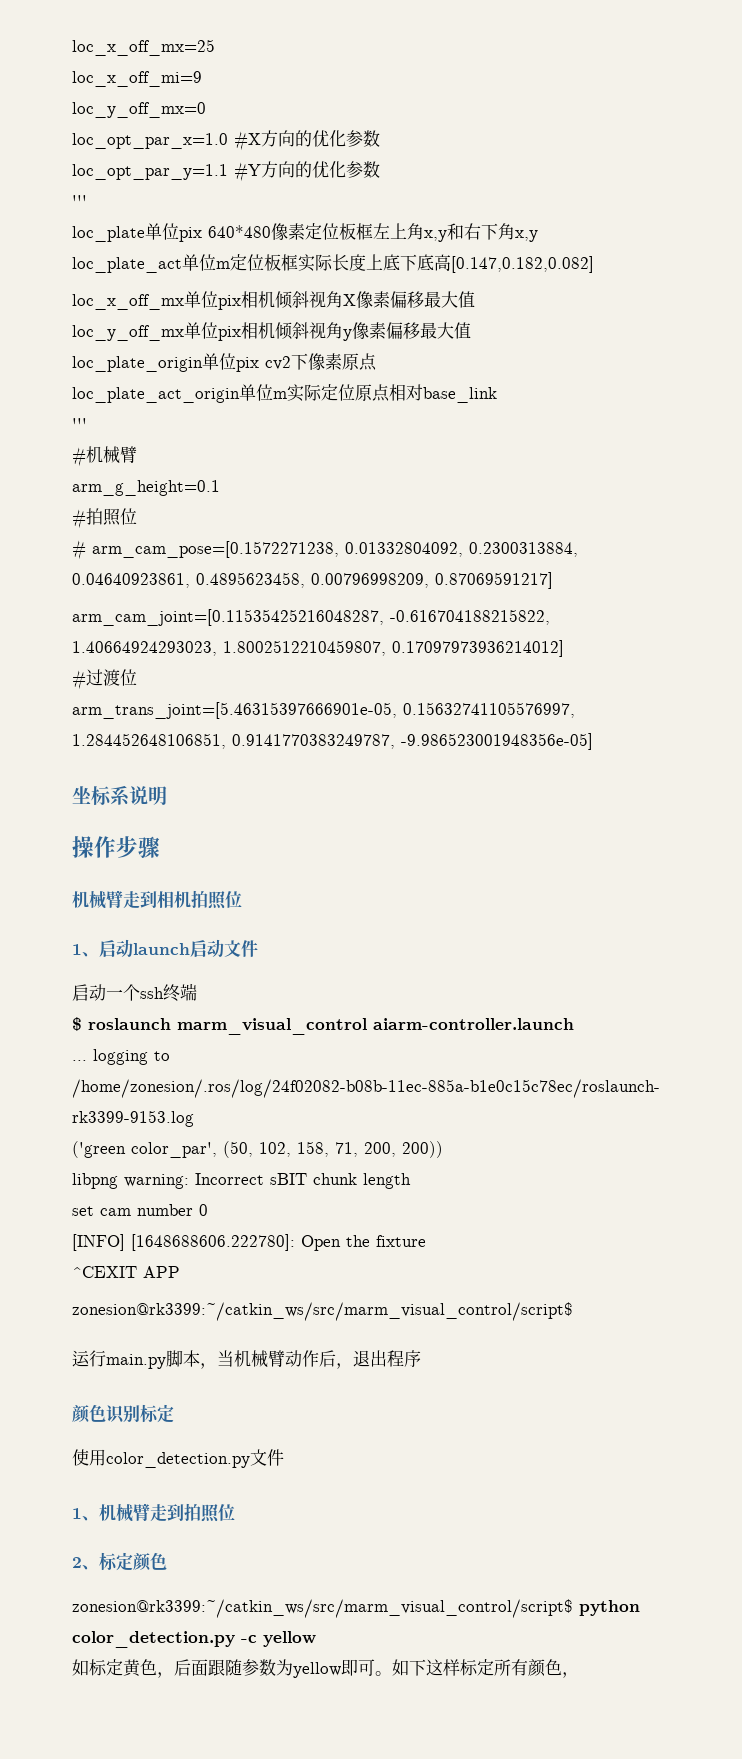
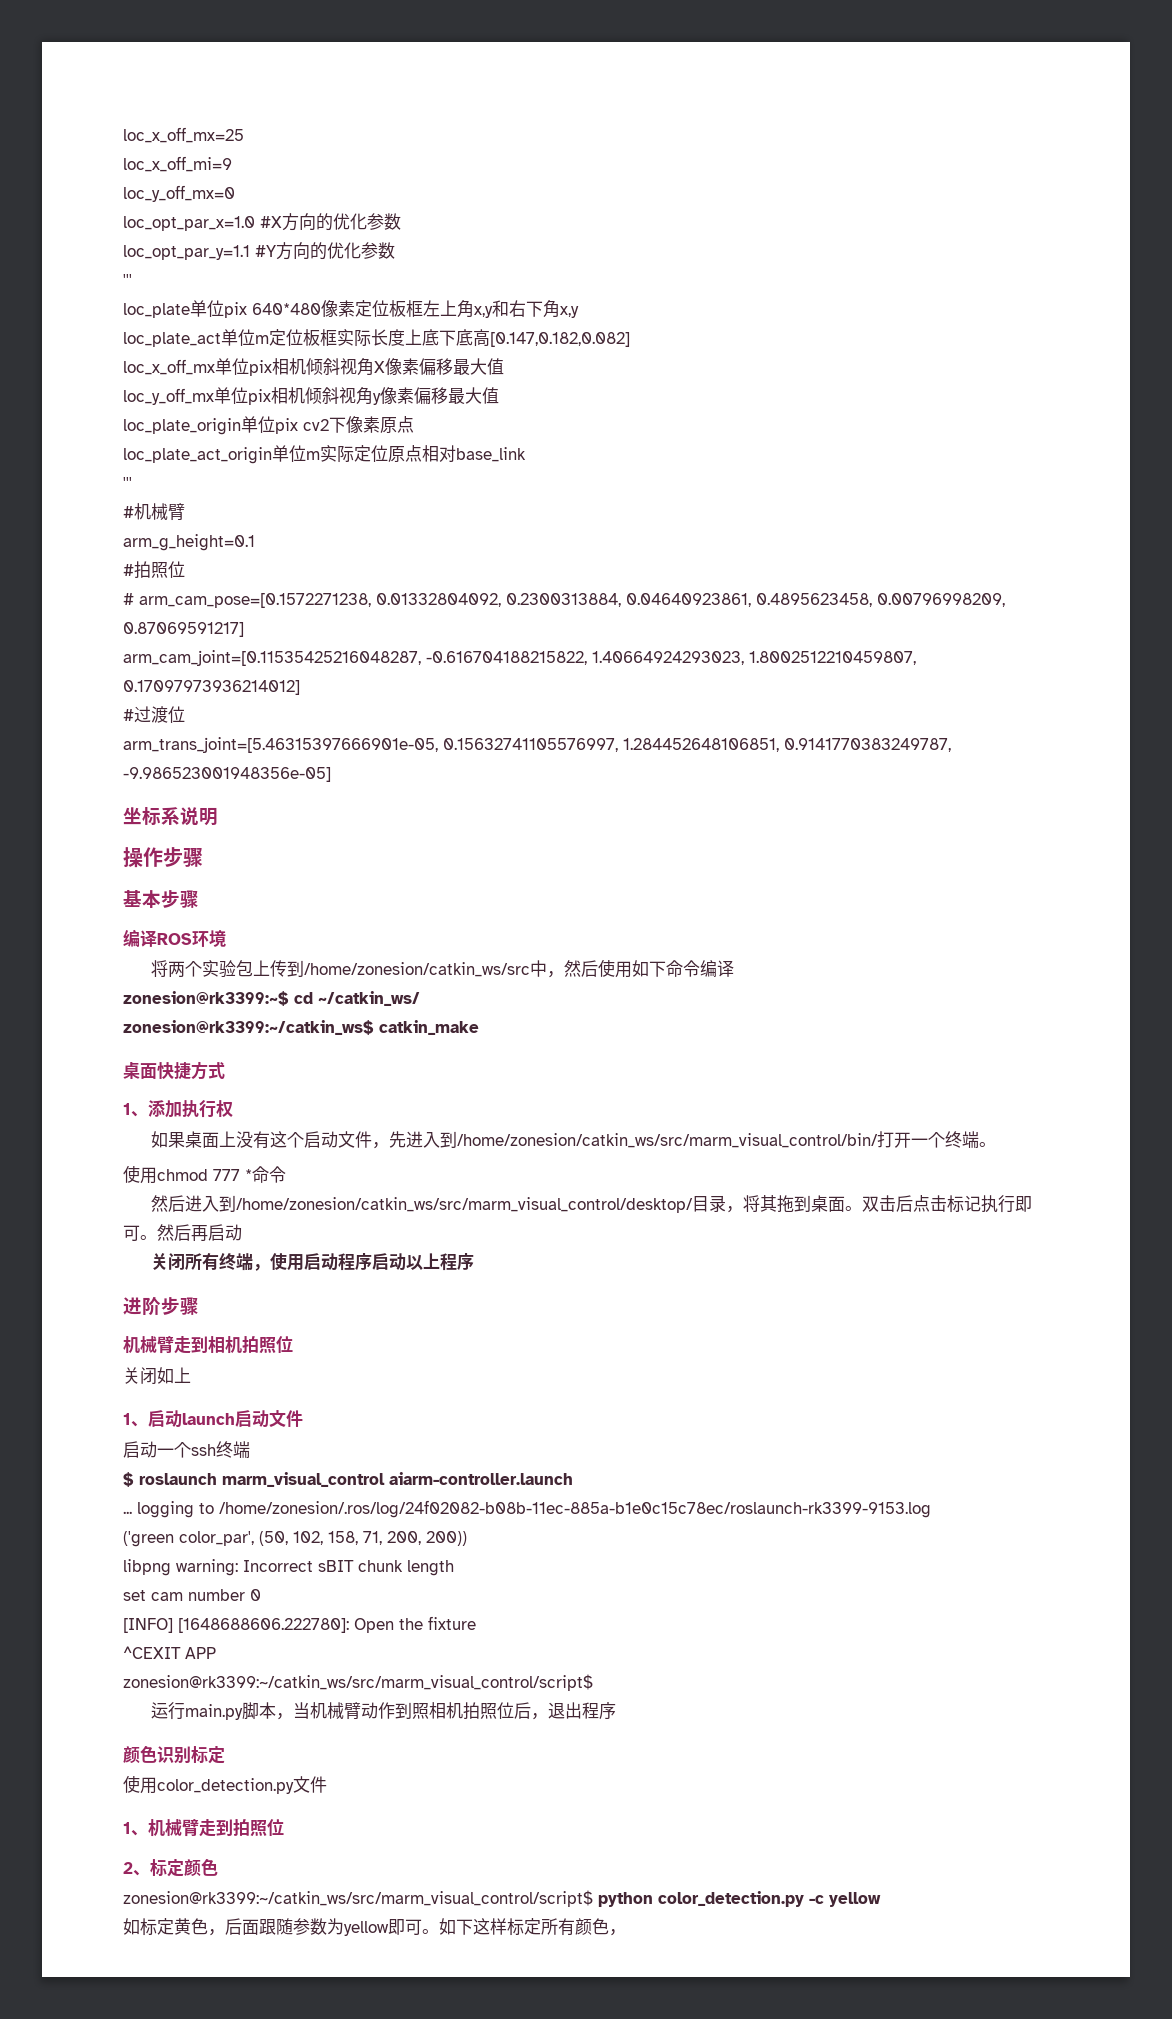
(160, 847) none -> [123,889,199,908] [123,929,226,947] [150,959,734,978] [123,991,420,1006] [123,1020,479,1035] [123,1061,225,1080] [123,1100,233,1118] [150,1131,996,1149] [123,1165,286,1184] [150,1195,1032,1213] [123,1224,242,1242] [150,1253,474,1271] [123,1296,199,1316] // 基本步骤 // 编译ROS环境 // 将两个实验包上传到/home/zonesion/catkin_ws/src中，然后使用如下命令编译 // zonesion@rk3399:~$ cd ~/catkin_ws/ // zonesion@rk3399:~/catkin_ws$ catkin_make // 桌面快捷方式 // 1、添加执行权 // 如果桌面上没有这个启动文件，先进入到/home/zonesion/catkin_ws/src/marm_visual_control/bin/打开一个终端。 // 使用chmod 777 *命令 // 然后进入到/home/zonesion/catkin_ws/src/marm_visual_control/desktop/目录，将其拖到桌面。双击后点击标记执行即可。然后再启动 // 关闭所有终端，使用启动程序启动以上程序 // 进阶步骤
(242, 899) none -> [123,1367,191,1385] // 关闭如上
(319, 1358) none -> [394,1702,514,1720] 到照相机拍照位

